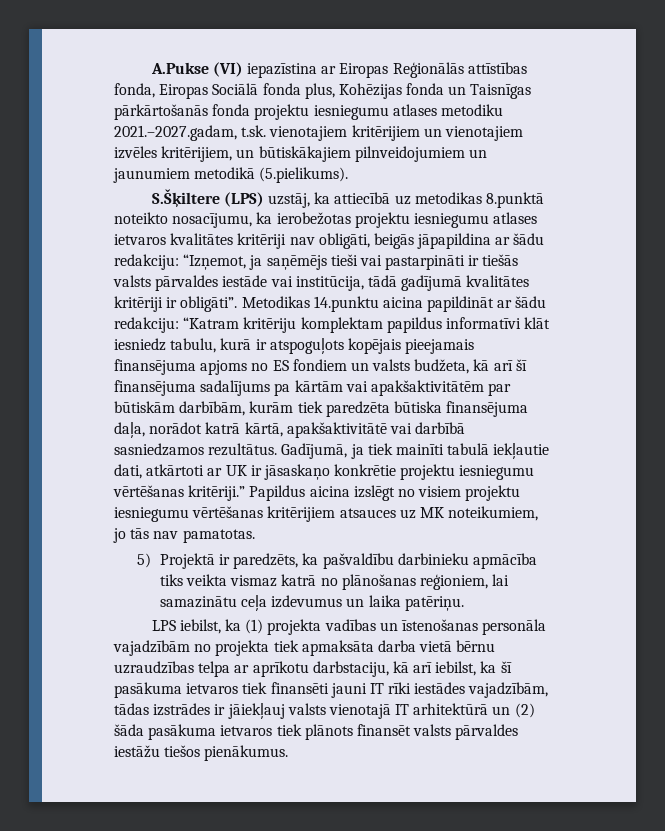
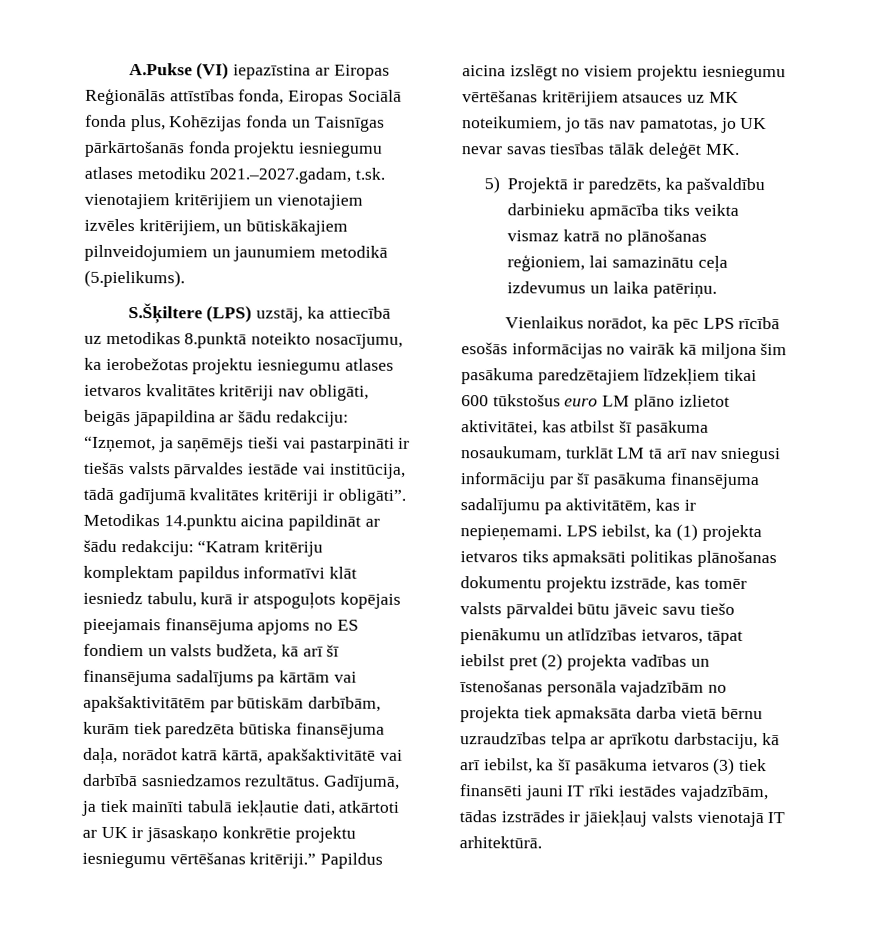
[182,529,255,543] pamatotas. -> [639,117,768,133] [461,141,740,159] pamatotas, jo UK nevar savas tiesības tālāk deleģēt MK.
(464, 603) none -> [504,316,781,333] [461,342,788,360] [461,368,758,386] [461,394,730,411] [461,420,709,437] [461,446,782,464] [460,472,759,490] [460,498,696,515] [460,525,562,542] Vienlaikus norādot, ka pēc LPS rīcībā esošās informācijas no vairāk kā miljona šim pasākuma paredzētajiem līdzekļiem tikai 600 tūkstošus euro LM plāno izlietot aktivitātei, kas atbilst šī pasākuma nosaukumam, turklāt LM tā arī nav sniegusi informāciju par šī pasākuma finansējuma sadalījumu pa aktivitātēm, kas ir nepieņemami.
(322, 627) none -> [460,550,777,568] [460,576,747,593] [460,602,735,619] [460,628,743,645] [460,653,628,671] ietvaros tiks apmaksāti politikas plānošanas dokumentu projektu izstrāde, kas tomēr valsts pārvaldei būtu jāveic savu tiešo pienākumu un atlīdzības ietvaros, tāpat iebilst pret (2) projekta
(239, 688) none -> [713,757,736,775] (3)
[413,703,535,718] [114,724,519,740] [114,745,289,761] arhitektūrā un (2) šāda pasākuma ietvaros tiek plānots finansēt valsts pārvaldes iestāžu tiešos pienākumus. -> [459,836,542,849] arhitektūrā.

